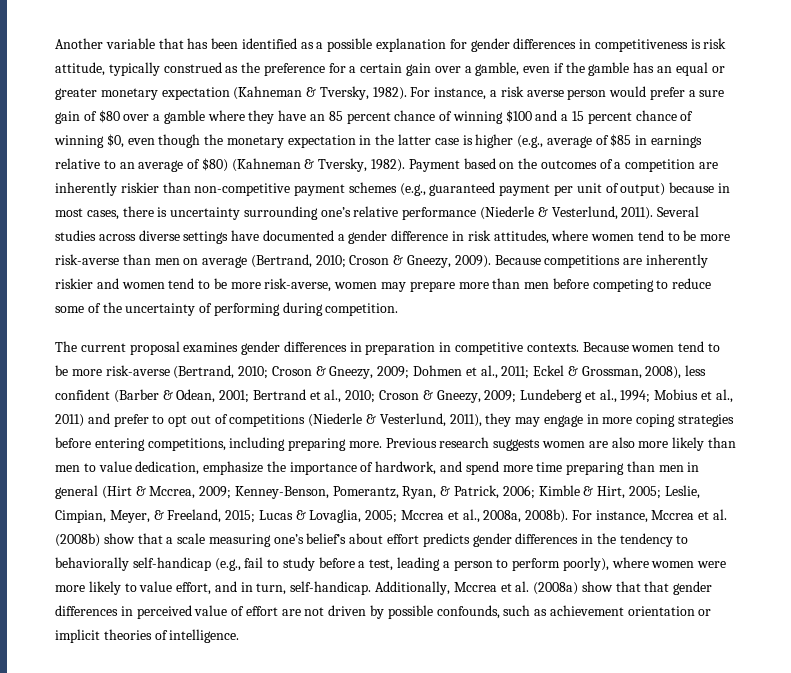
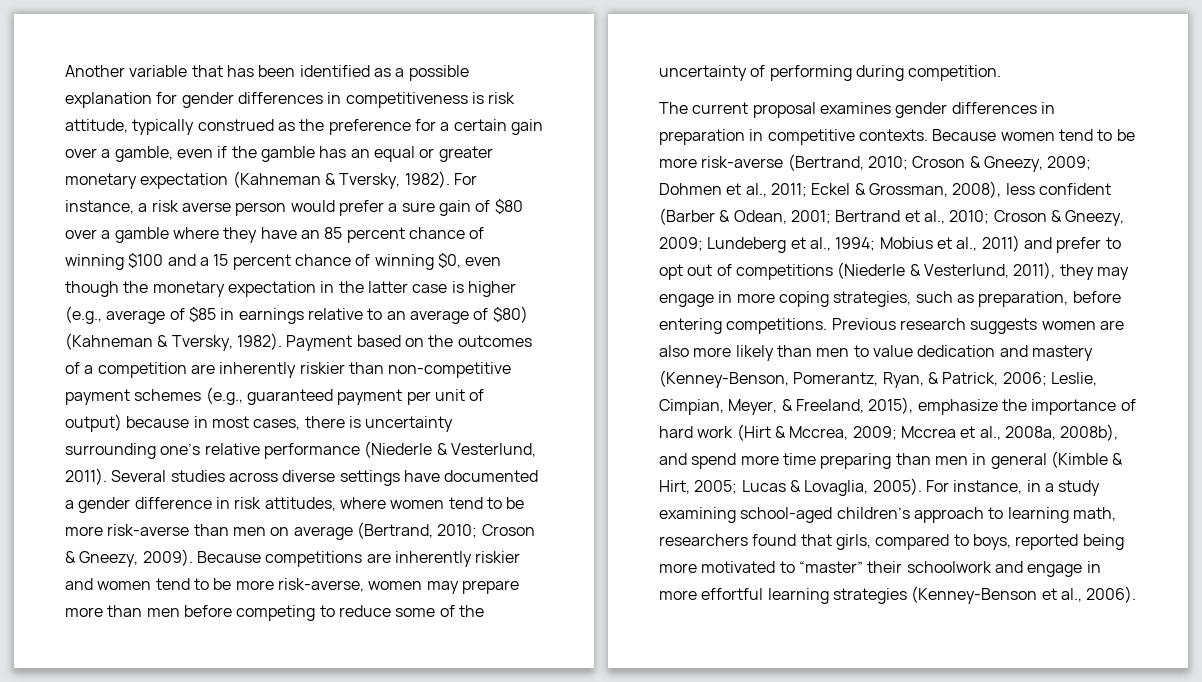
[678,414,735,427] [55,437,382,451] strategies before entering competitions, including preparing more. -> [833,291,1121,307] [659,318,828,334] strategies, such as preparation, before entering competitions.
[135,461,437,475] dedication, emphasize the importance of hardwork, -> [917,345,1093,361] [659,370,1097,388] [659,397,1136,415] [659,424,1119,441] dedication and mastery (Kenney-Benson, Pomerantz, Ryan, & Patrick, 2006; Leslie, Cimpian, Meyer, & Freeland, 2015), emphasize the importance of hard work (Hirt & Mccrea, 2009; Mccrea et al., 2008a, 2008b),
[101,485,700,499] [55,509,728,523] [55,533,689,547] [55,557,727,571] [55,581,713,595] [55,605,712,619] [55,629,240,643] (Hirt & Mccrea, 2009; Kenney-Benson, Pomerantz, Ryan, & Patrick, 2006; Kimble & Hirt, 2005; Leslie, Cimpian, Meyer, & Freeland, 2015; Lucas & Lovaglia, 2005; Mccrea et al., 2008a, 2008b). For instance, Mccrea et al. (2008b) show that a scale measuring one’s belief’s about effort predicts gender differences in the tendency to behaviorally self-handicap (e.g., fail to study before a test, leading a person to perform poorly), where women were more likely to value effort, and in turn, self-handicap. Additionally, Mccrea et al. (2008a) show that that gender differences in perceived value of effort are not driven by possible confounds, such as achievement orientation or implicit theories of intelligence. -> [1050,451,1124,468] [659,478,1101,496] [659,507,1116,523] [659,534,1124,550] [659,561,1101,577] [659,586,1137,604] (Kimble & Hirt, 2005; Lucas & Lovaglia, 2005). For instance, in a study examining school-aged children’s approach to learning math, researchers found that girls, compared to boys, reported being more motivated to “master” their schoolwork and engage in more effortful learning strategies (Kenney-Benson et al., 2006).

